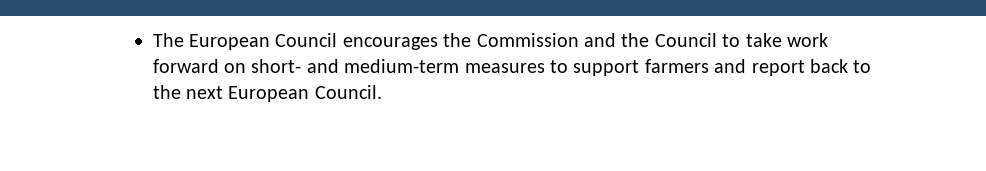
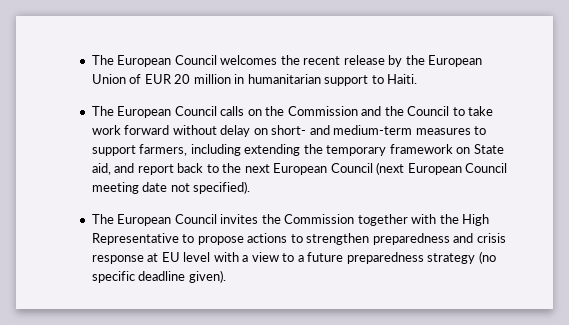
[152,33,438,50] The European Council encourages -> [91,55,483,67] [91,74,418,86] [91,106,262,118] The European Council welcomes the recent release by the European Union of EUR 20 million in humanitarian support to Haiti. // The European Council calls on
(219, 66) none -> [172,125,251,137] without delay
[644,59,709,73] farmers -> [139,144,504,156] [91,163,111,175] farmers, including extending the temporary framework on State aid,
[314,85,382,99] Council. -> [330,162,508,175] [91,181,251,194] [91,214,490,226] [91,233,506,245] [91,251,496,264] [91,270,226,283] Council (next European Council meeting date not specified). // The European Council invites the Commission together with the High Representative to propose actions to strengthen preparedness and crisis response at EU level with a view to a future preparedness strategy (no specific deadline given).

